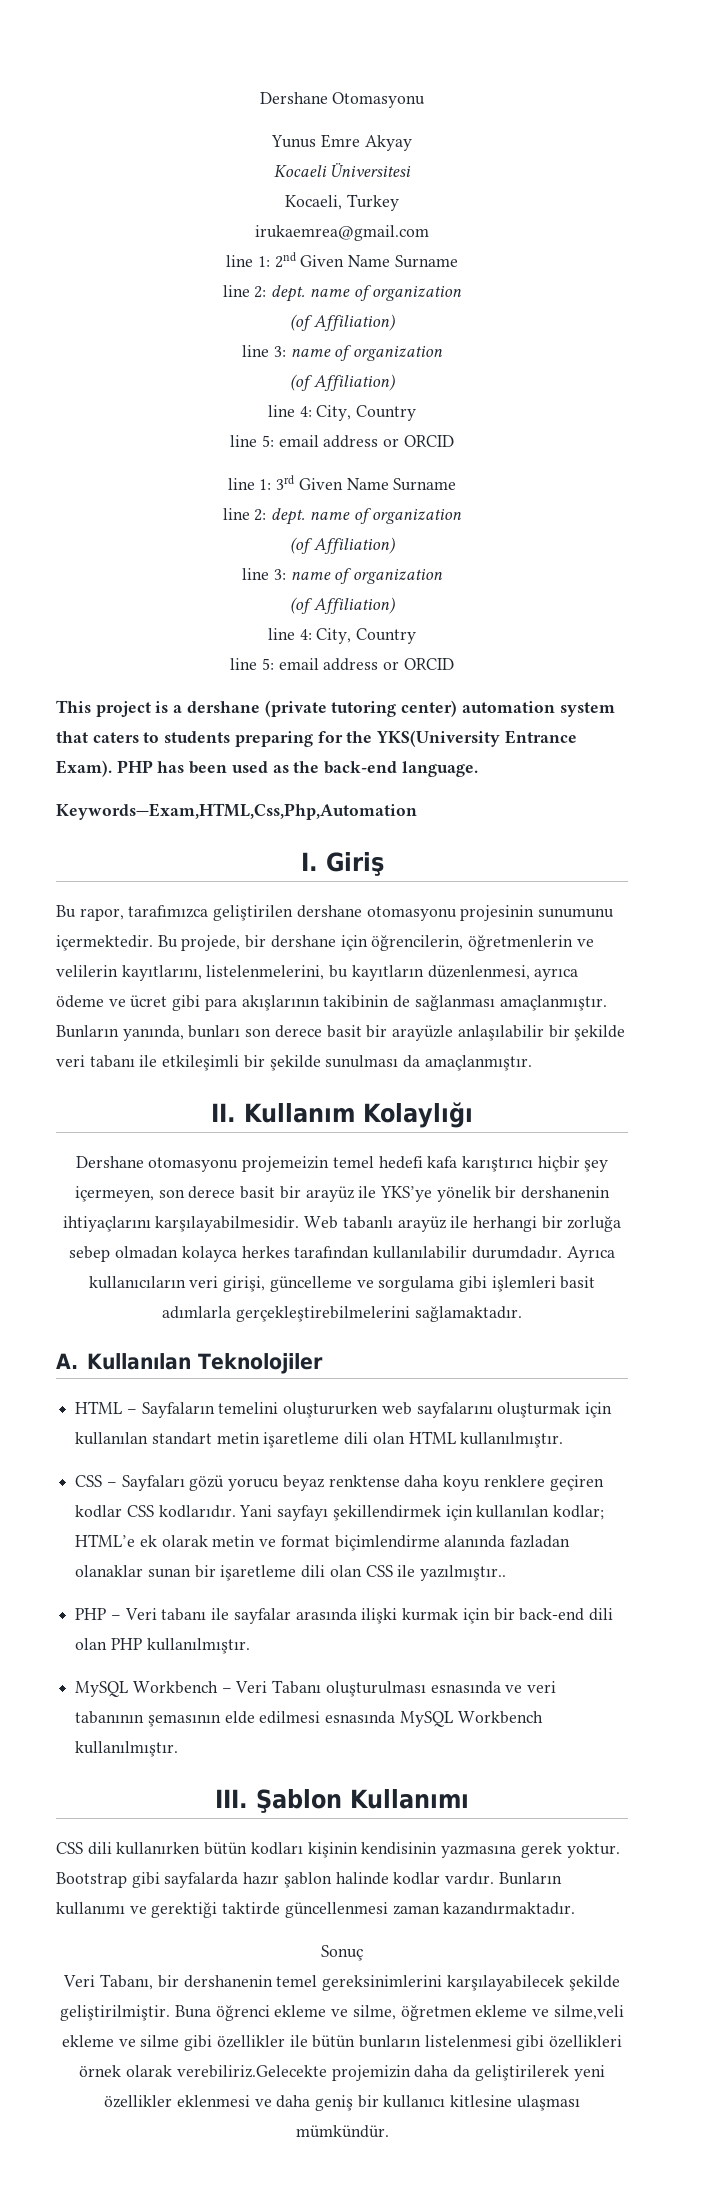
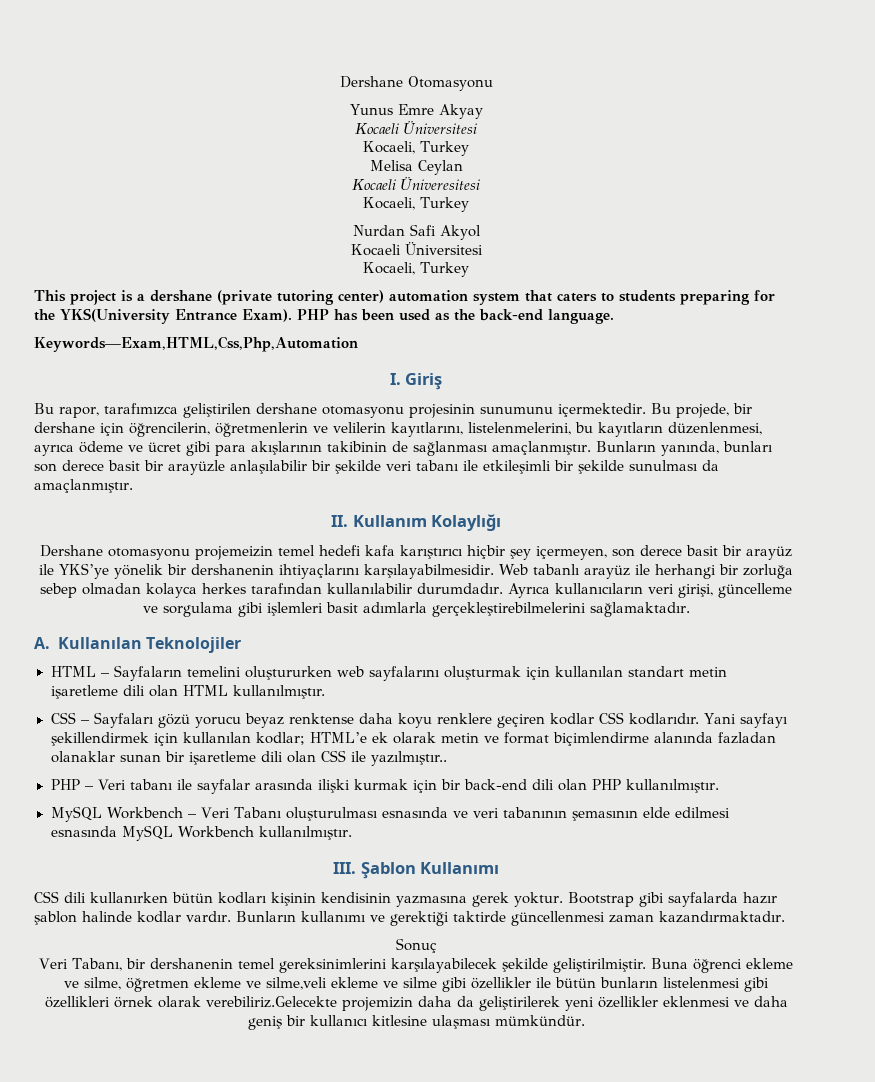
[255,225,429,241] [226,252,458,268] [222,285,463,302] [290,314,395,331] [242,345,443,361] [290,374,395,391] [267,405,417,421] [230,435,454,448] [227,475,457,491] [222,508,463,525] [290,537,395,554] [242,568,443,584] [290,597,395,614] [267,628,417,644] [230,658,454,671] irukaemrea@gmail.com // line 1: 2nd Given Name Surname // line 2: dept. name of organization // (of Affiliation) // line 3: name of organization // (of Affiliation) // line 4: City, Country // line 5: email address or ORCID // line 1: 3rd Given Name Surname // line 2: dept. name of organization // (of Affiliation) // line 3: name of organization // (of Affiliation) // line 4: City, Country // line 5: email address or ORCID -> [369,160,463,175] [352,177,480,191] [363,197,470,212] [352,224,481,240] [350,242,483,256] [363,262,470,277] Melisa Ceylan // Kocaeli Üniveresitesi // Kocaeli, Turkey // Nurdan Safi Akyol // Kocaeli Üniversitesi // Kocaeli, Turkey

